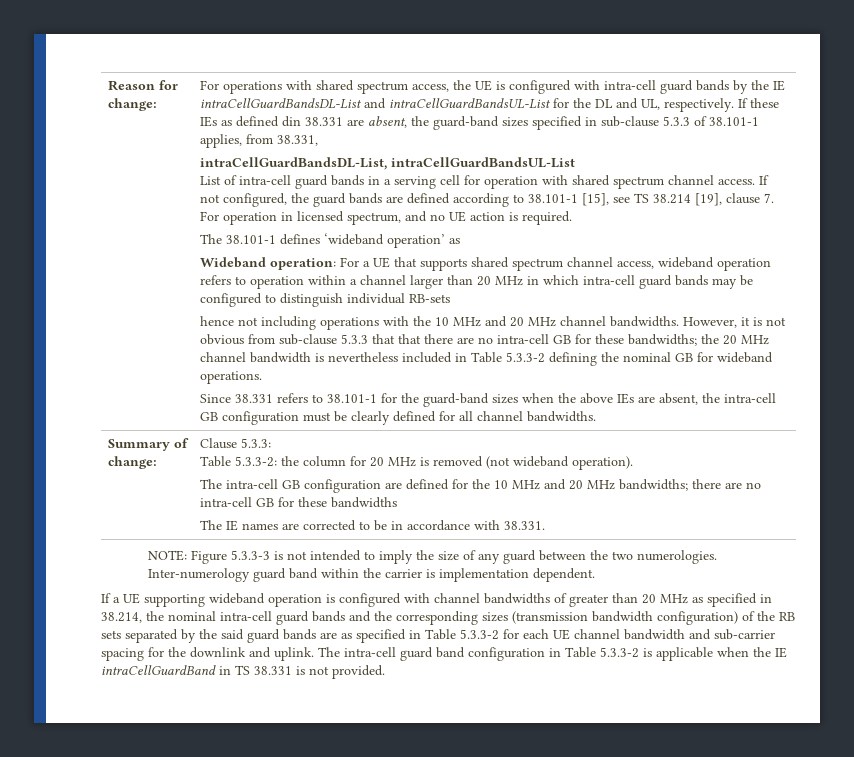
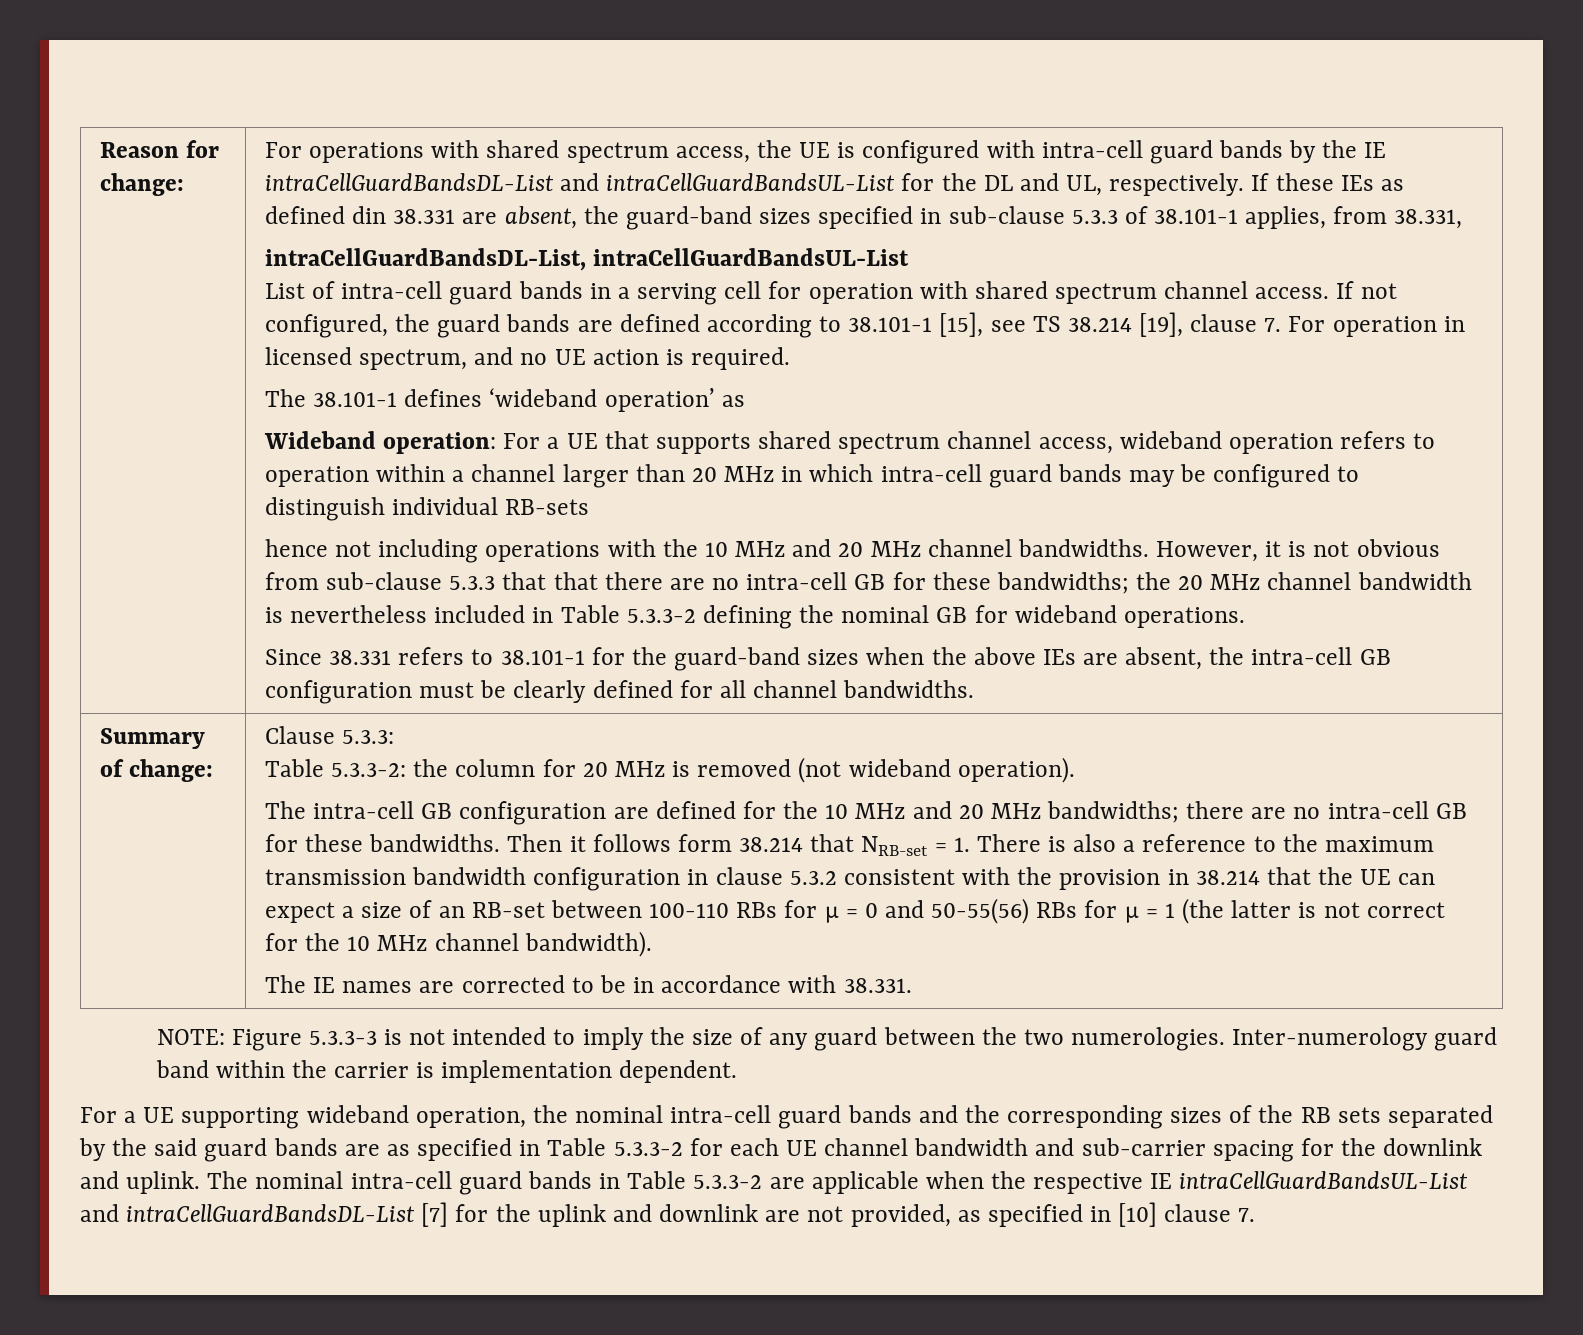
[330,497,397,508] bandwidths -> [369,834,1434,856] [264,867,1436,891] [264,898,1445,924] [264,931,652,957] bandwidths. Then it follows form 38.214 that NRB-set = 1. There is also a reference to the maximum transmission bandwidth configuration in clause 5.3.2 consistent with the provision in 38.214 that the UE can expect a size of an RB-set between 100-110 RBs for μ = 0 and 50-55(56) RBs for μ = 1 (the latter is not correct for the 10 MHz channel bandwidth).
[101,593,111,603] If -> [80,1107,117,1123] For
[268,593,772,607] [101,612,142,623] operation is configured with channel bandwidths of greater than 20 MHz as specified in 38.214, -> [415,1107,526,1128] operation,
[512,611,738,625] (transmission bandwidth configuration) -> (1223, 1115) none
[344,647,652,661] intra-cell guard band configuration in Table 5.3.3-2 is -> [255,1171,805,1195] nominal intra-cell guard bands in Table 5.3.3-2 are
[775,647,787,658] [101,665,385,679] IE intraCellGuardBand in TS 38.331 is not provided. -> [1033,1171,1469,1194] [80,1202,1256,1227] respective IE intraCellGuardBandsUL-List and intraCellGuardBandsDL-List [7] for the uplink and downlink are not provided, as specified in [10] clause 7.

